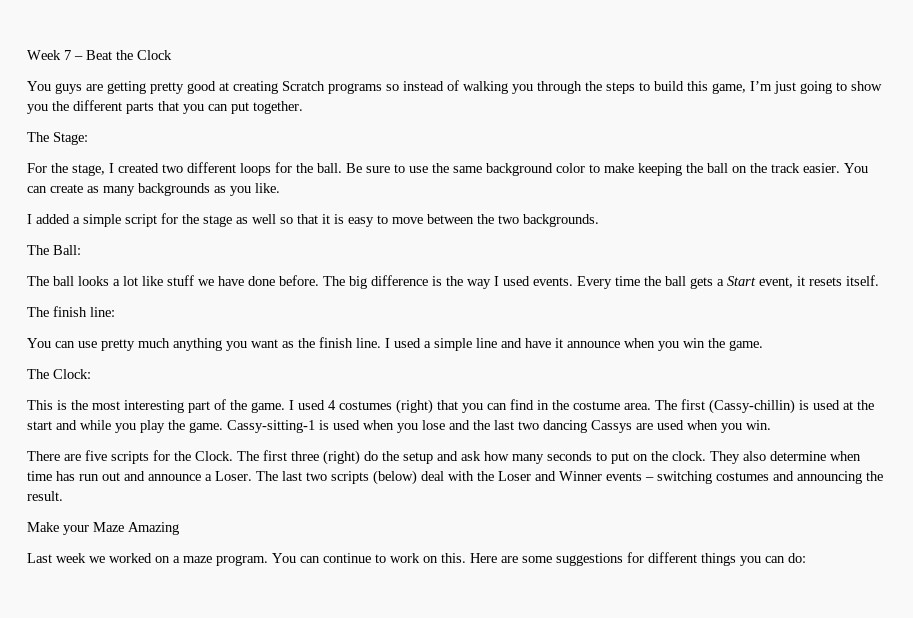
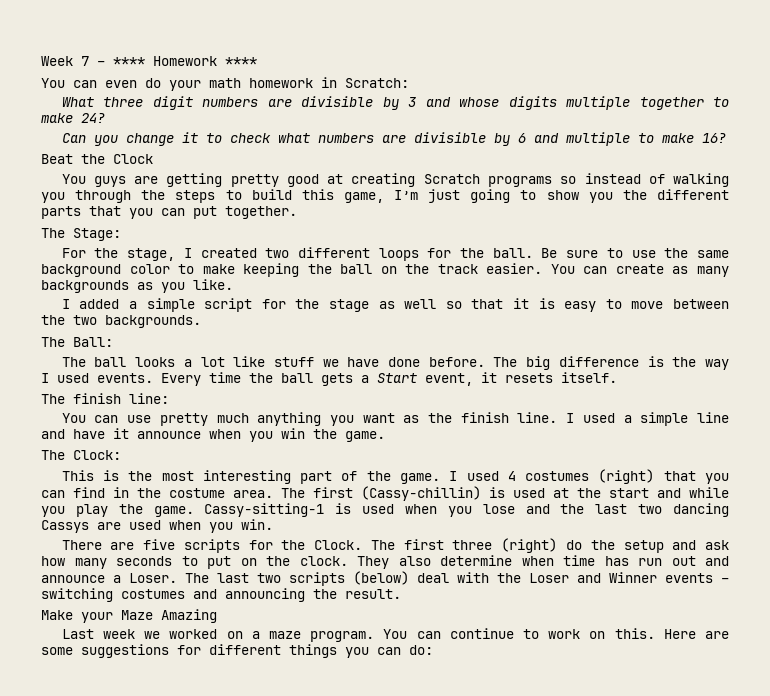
(83, 58) none -> [113,56,257,66] [41,77,409,91] [61,96,730,110] [41,113,105,123] [61,132,726,146] **** Homework **** // You can even do your math homework in Scratch: // What three digit numbers are divisible by 3 and whose digits multiple together to make 24? // Can you change it to check what numbers are divisible by 6 and multiple to make 16? //

